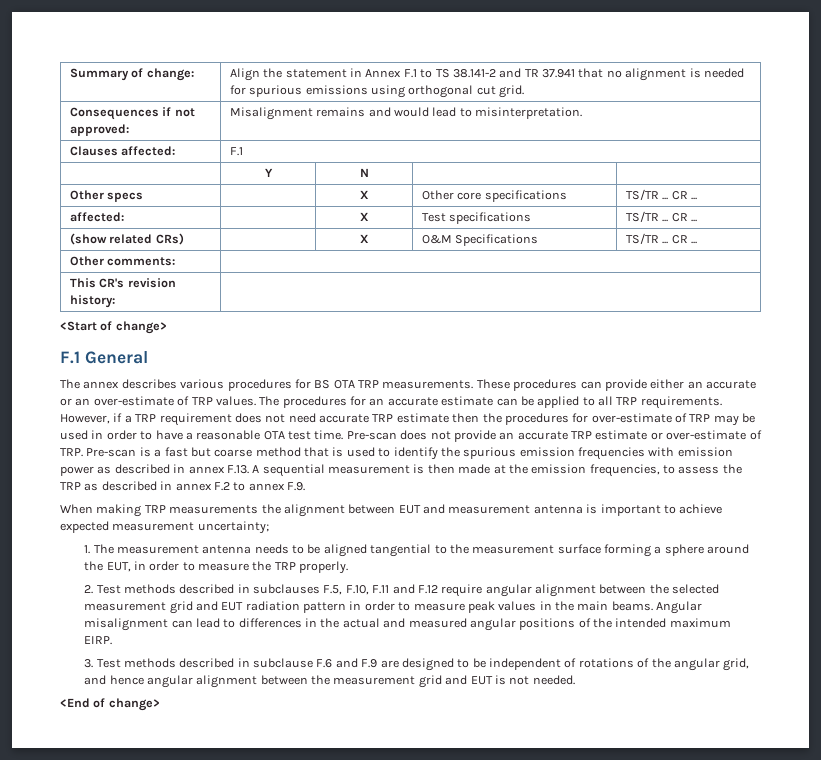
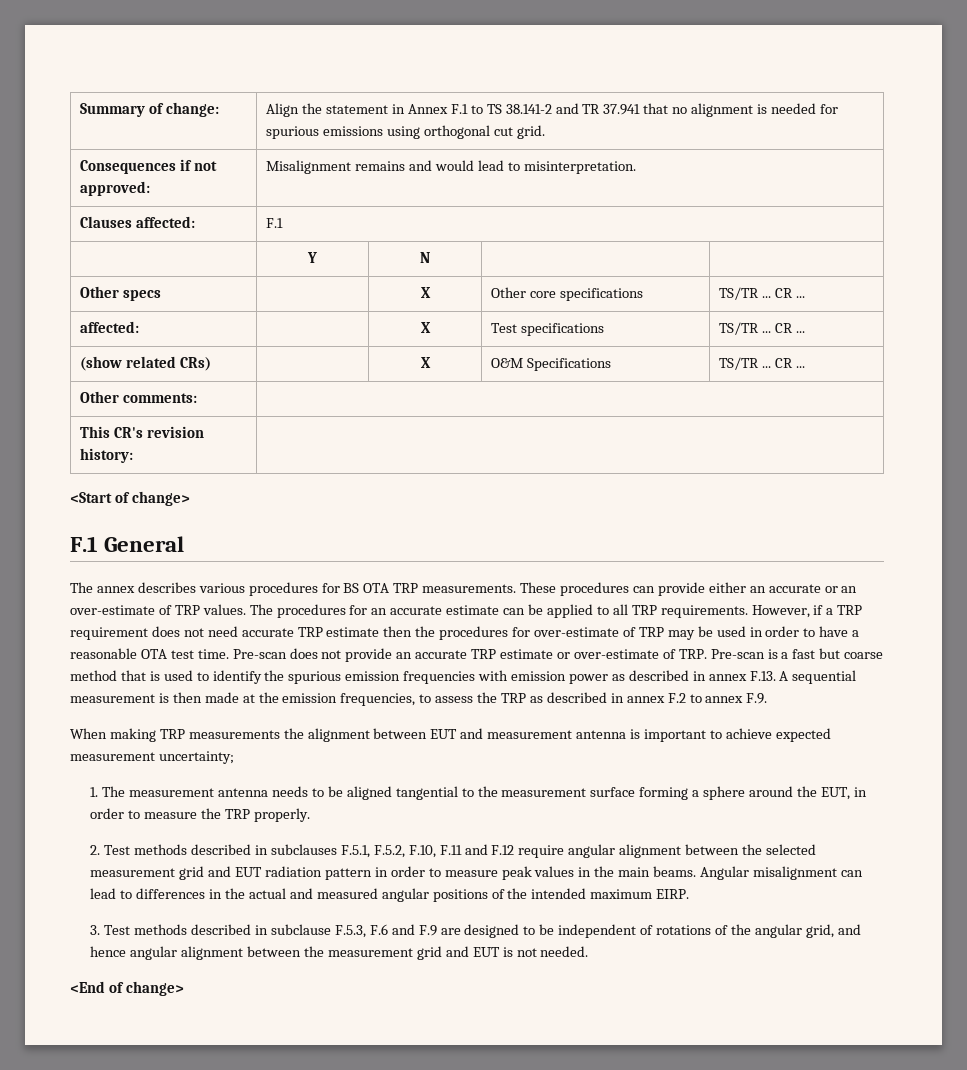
[323,585,343,595] F.5, -> [340,845,405,858] F.5.1, F.5.2,
(314, 663) none -> [334,925,366,938] F.5.3,

